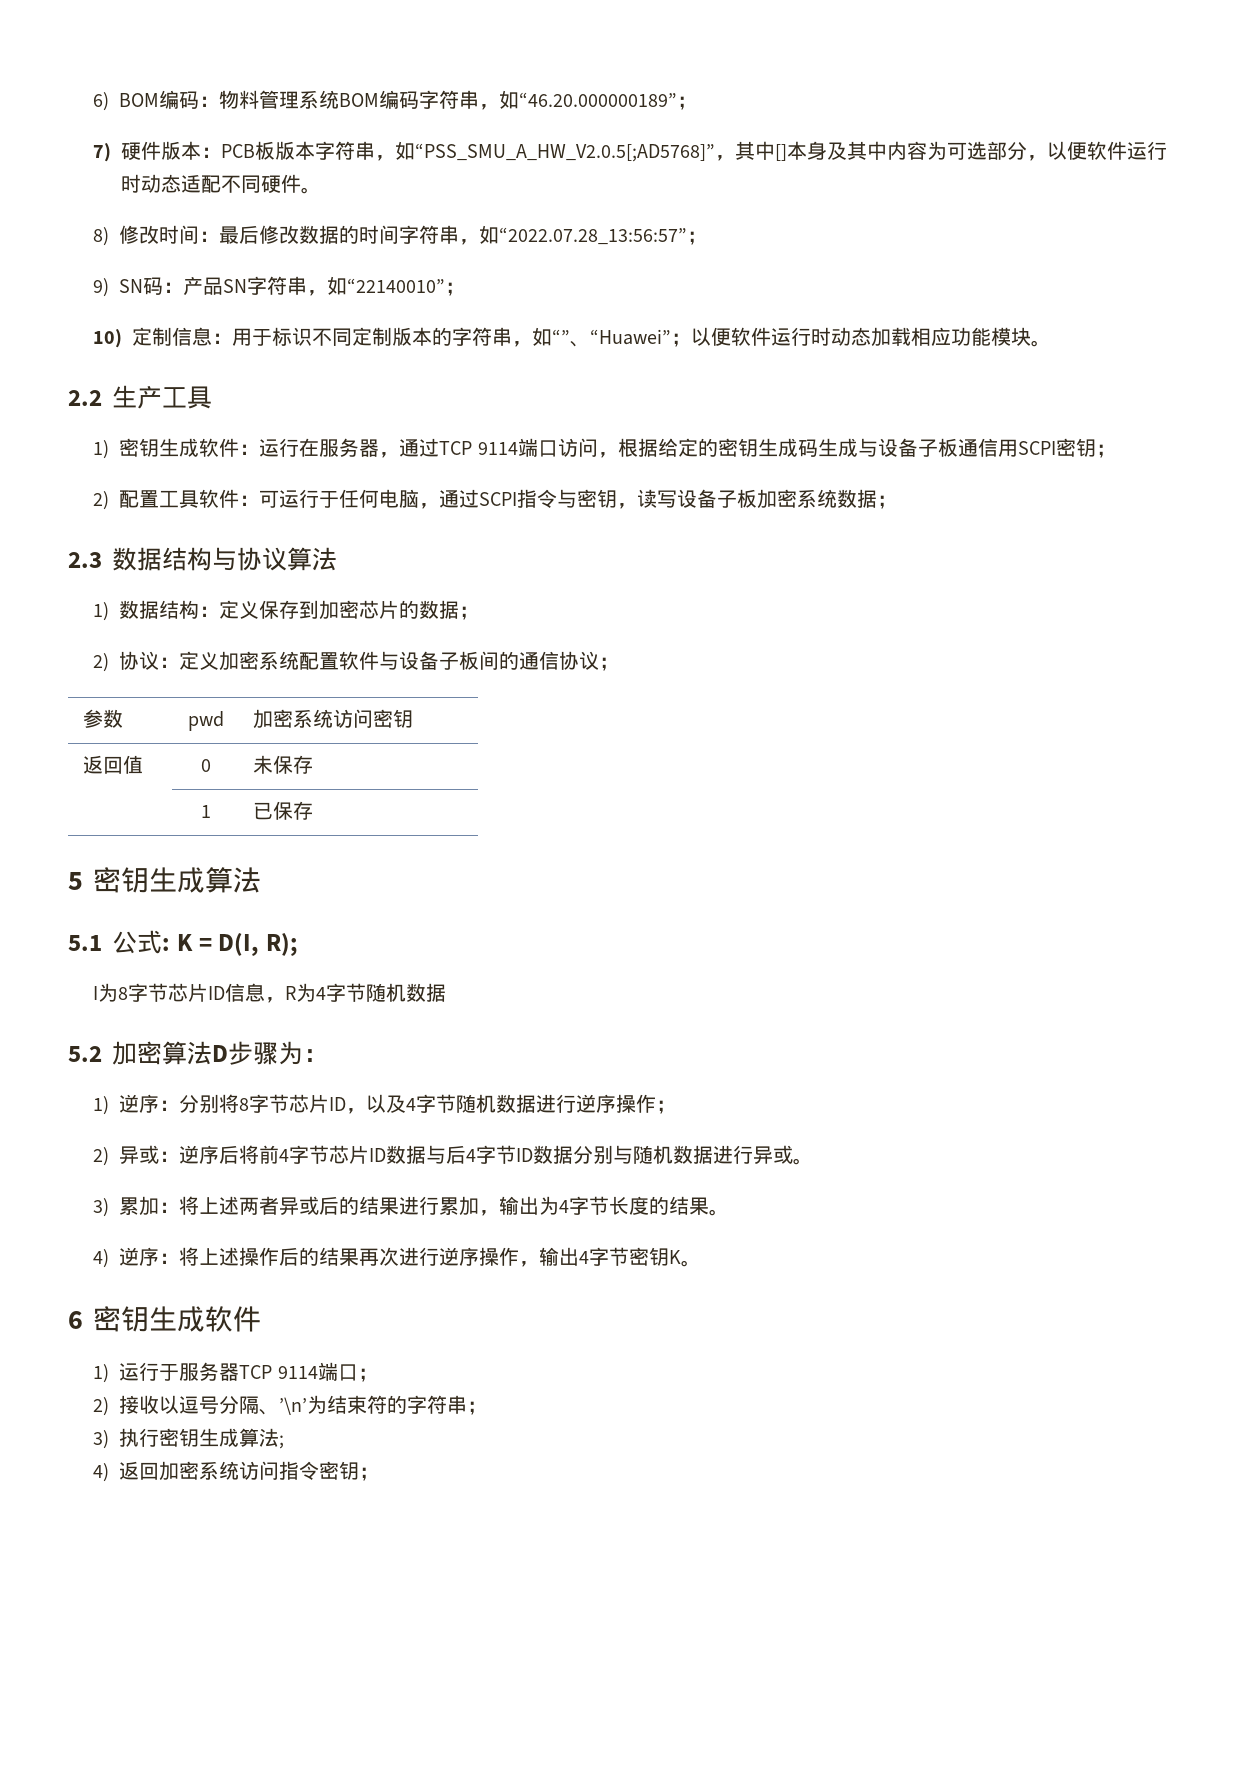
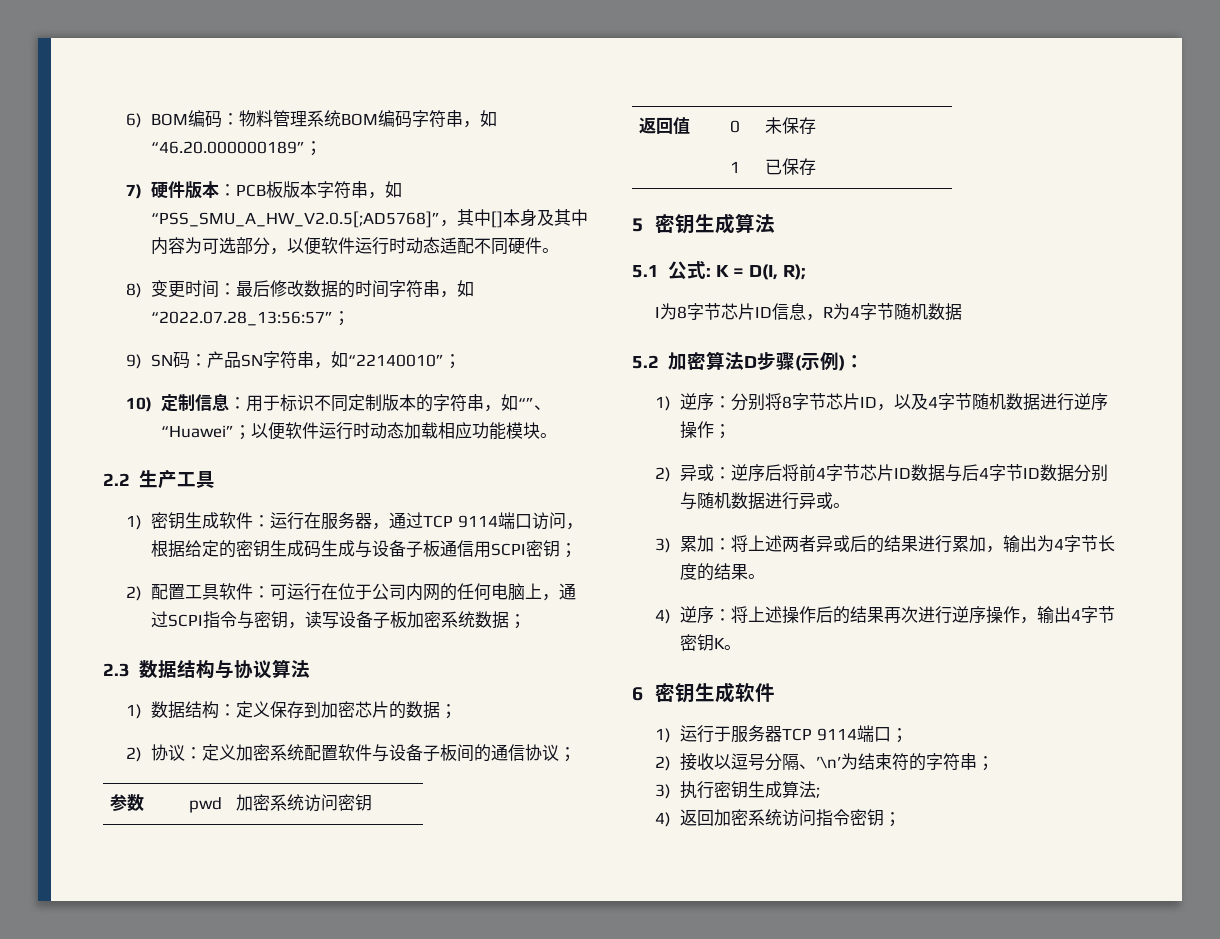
[119,225,160,244] 修改 -> [150,280,185,298] 变更
[319,491,340,508] 于 -> [320,583,457,601] 在位于公司内网的
(420, 498) none -> [524,583,542,599] 上
[278,1041,303,1065] 为 -> [794,352,845,371] (示例)

